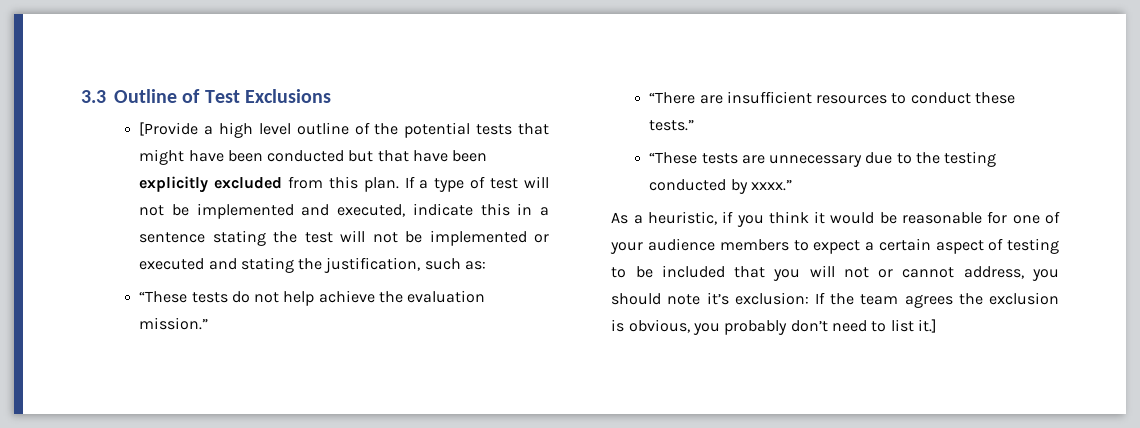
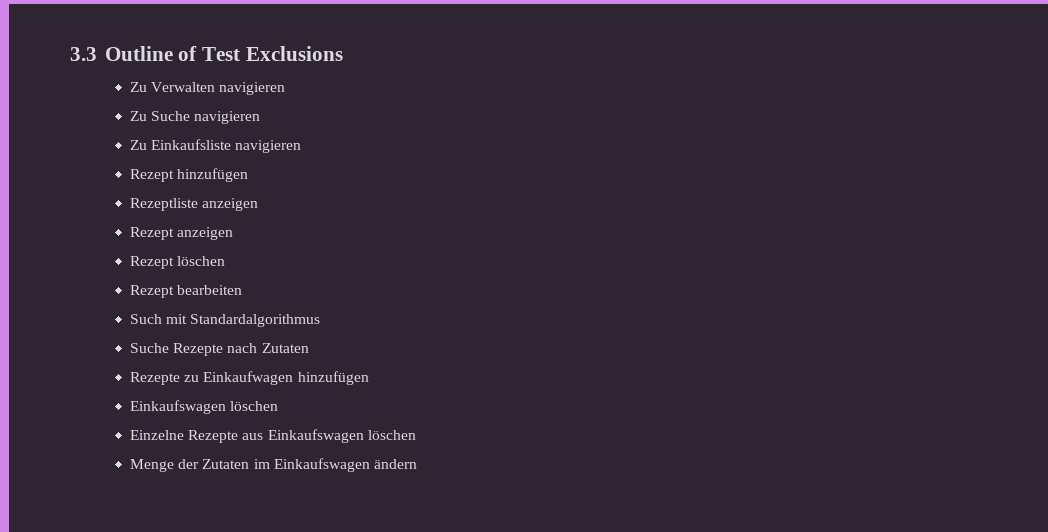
[139,122,549,138] [139,149,488,165] [139,176,550,193] [139,203,550,219] [139,230,550,246] [139,257,487,273] [139,290,486,306] [139,317,209,330] [649,91,1016,104] [649,120,695,131] [649,151,997,167] [649,179,792,194] [611,211,1060,227] [610,238,1059,254] [611,265,1059,281] [611,292,1059,308] [611,319,937,335] [Provide a high level outline of the potential tests that might have been conducted but that have been explicitly excluded from this plan. If a type of test will not be implemented and executed, indicate this in a sentence stating the test will not be implemented or executed and stating the justification, such as: // “These tests do not help achieve the evaluation mission.” // “There are insufficient resources to conduct these tests.” // “These tests are unnecessary due to the testing conducted by xxxx.” // As a heuristic, if you think it would be reasonable for one of your audience members to expect a certain aspect of testing to be included that you will not or cannot address, you should note it’s exclusion: If the team agrees the exclusion is obvious, you probably don’t need to list it.] -> [130,82,286,95] [130,111,261,124] [130,139,302,153] [130,168,249,182] [130,198,259,211] [130,227,234,240] [130,256,226,269] [130,285,243,298] [130,314,321,327] [130,343,309,356] [130,371,369,385] [130,400,279,414] [130,429,416,443] [130,458,418,472] Zu Verwalten navigieren // Zu Suche navigieren // Zu Einkaufsliste navigieren // Rezept hinzufügen // Rezeptliste anzeigen // Rezept anzeigen // Rezept löschen // Rezept bearbeiten // Such mit Standardalgorithmus // Suche Rezepte nach Zutaten // Rezepte zu Einkaufwagen hinzufügen // Einkaufswagen löschen // Einzelne Rezepte aus Einkaufswagen löschen // Menge der Zutaten im Einkaufswagen ändern

